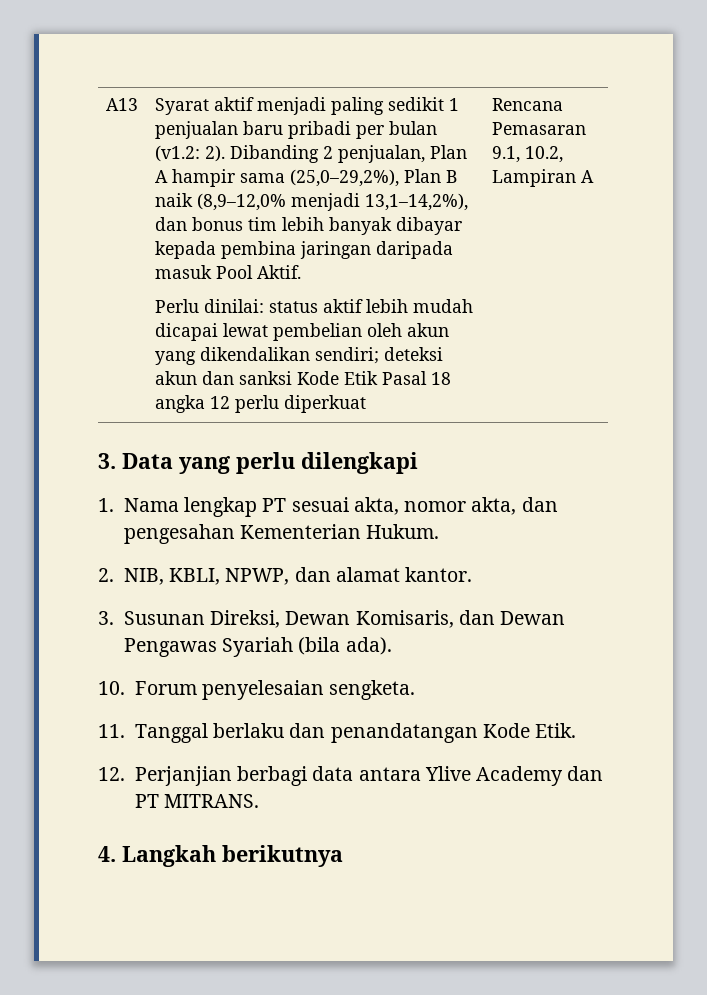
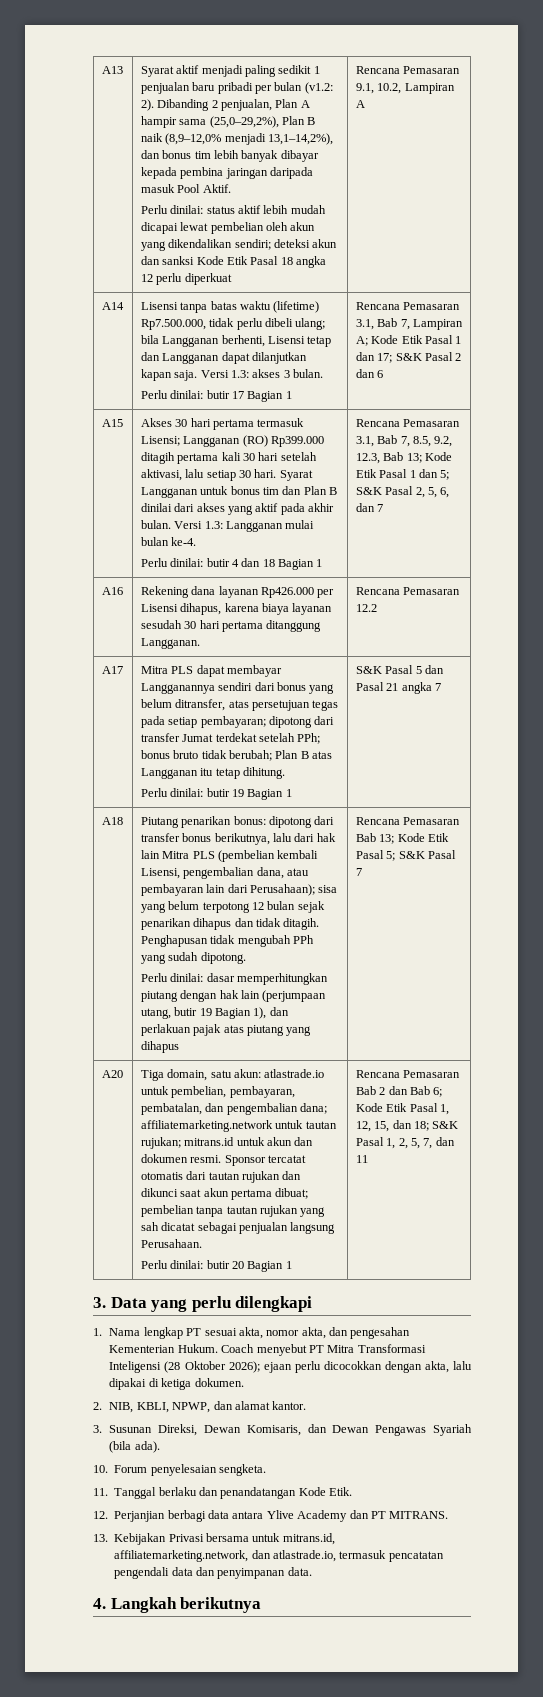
(595, 176) none -> [101,302,124,310] [140,301,320,313] [140,318,326,330] [140,335,332,347] [140,352,307,364] [140,369,324,381] [140,390,292,402] [355,302,461,310] [355,318,463,330] [355,335,462,346] [355,352,462,363] [355,369,384,378] [101,419,123,427] [140,418,305,430] [140,435,324,447] [140,452,317,464] [140,469,313,481] [140,486,338,498] [140,503,335,515] [140,520,315,532] [140,537,197,546] [140,558,323,570] [355,419,461,427] [355,435,453,447] [355,452,452,464] [355,469,450,480] [355,486,450,498] [355,503,384,512] [101,587,123,595] [140,586,335,598] [140,603,333,615] [140,620,322,632] [140,638,200,649] [355,587,461,595] [355,604,377,612] [101,666,123,674] [140,665,282,677] [140,682,335,694] [140,699,339,711] [140,716,335,728] [140,733,321,744] [140,750,333,761] [140,767,285,779] [140,788,292,800] [355,665,444,674] [355,682,441,694] [101,817,123,825] [140,816,335,828] [140,833,336,845] [140,850,319,862] [140,867,309,879] [140,884,338,896] [140,901,325,913] [140,918,320,930] [140,935,314,947] [140,952,246,964] [140,973,328,985] [140,990,327,1002] [140,1007,289,1019] [140,1024,312,1036] [140,1041,179,1053] [355,817,461,825] [355,833,449,844] [355,850,456,861] [355,868,362,876] [101,1070,123,1078] [140,1069,325,1081] [140,1086,295,1098] [140,1103,327,1115] [140,1120,337,1132] [140,1137,314,1149] [140,1154,306,1166] [140,1171,302,1183] [140,1188,309,1200] [140,1205,326,1217] [140,1222,336,1234] [140,1239,202,1248] [140,1260,292,1272] [355,1070,461,1078] [355,1086,443,1097] [355,1103,449,1115] [355,1120,459,1132] [355,1137,455,1149] [355,1155,368,1163] // A14 | Lisensi tanpa batas waktu (lifetime) Rp7.500.000, tidak perlu dibeli ulang; bila Langganan berhenti, Lisensi tetap dan Langganan dapat dilanjutkan kapan saja. Versi 1.3: akses 3 bulan. // Perlu dinilai: butir 17 Bagian 1 | Rencana Pemasaran 3.1, Bab 7, Lampiran A; Kode Etik Pasal 1 dan 17; S&K Pasal 2 dan 6 // A15 | Akses 30 hari pertama termasuk Lisensi; Langganan (RO) Rp399.000 ditagih pertama kali 30 hari setelah aktivasi, lalu setiap 30 hari. Syarat Langganan untuk bonus tim dan Plan B dinilai dari akses yang aktif pada akhir bulan. Versi 1.3: Langganan mulai bulan ke-4. // Perlu dinilai: butir 4 dan 18 Bagian 1 | Rencana Pemasaran 3.1, Bab 7, 8.5, 9.2, 12.3, Bab 13; Kode Etik Pasal 1 dan 5; S&K Pasal 2, 5, 6, dan 7 // A16 | Rekening dana layanan Rp426.000 per Lisensi dihapus, karena biaya layanan sesudah 30 hari pertama ditanggung Langganan. | Rencana Pemasaran 12.2 // A17 | Mitra PLS dapat membayar Langganannya sendiri dari bonus yang belum ditransfer, atas persetujuan tegas pada setiap pembayaran; dipotong dari transfer Jumat terdekat setelah PPh; bonus bruto tidak berubah; Plan B atas Langganan itu tetap dihitung. // Perlu dinilai: butir 19 Bagian 1 | S&K Pasal 5 dan Pasal 21 angka 7 // A18 | Piutang penarikan bonus: dipotong dari transfer bonus berikutnya, lalu dari hak lain Mitra PLS (pembelian kembali Lisensi, pengembalian dana, atau pembayaran lain dari Perusahaan); sisa yang belum terpotong 12 bulan sejak penarikan dihapus dan tidak ditagih. Penghapusan tidak mengubah PPh yang sudah dipotong. // Perlu dinilai: dasar memperhitungkan piutang dengan hak lain (perjumpaan utang, butir 19 Bagian 1), dan perlakuan pajak atas piutang yang dihapus | Rencana Pemasaran Bab 13; Kode Etik Pasal 5; S&K Pasal 7 // A20 | Tiga domain, satu akun: atlastrade.io untuk pembelian, pembayaran, pembatalan, dan pengembalian dana; affiliatemarketing.network untuk tautan rujukan; mitrans.id untuk akun dan dokumen resmi. Sponsor tercatat otomatis dari tautan rujukan dan dikunci saat akun pertama dibuat; pembelian tanpa tautan rujukan yang sah dicatat sebagai penjualan langsung Perusahaan. // Perlu dinilai: butir 20 Bagian 1 | Rencana Pemasaran Bab 2 dan Bab 6; Kode Etik Pasal 1, 12, 15, dan 18; S&K Pasal 1, 2, 5, 7, dan 11
(440, 531) none -> [221,1344,426,1356] [109,1361,472,1373] [109,1378,244,1390] Coach menyebut PT Mitra Transformasi Inteligensi (28 Oktober 2026); ejaan perlu dicocokkan dengan akta, lalu dipakai di ketiga dokumen.
(260, 801) none -> [93,1533,335,1545] [114,1550,444,1562] [114,1567,312,1579] // 13. Kebijakan Privasi bersama untuk mitrans.id, affiliatemarketing.network, dan atlastrade.io, termasuk pencatatan pengendali data dan penyimpanan data.

